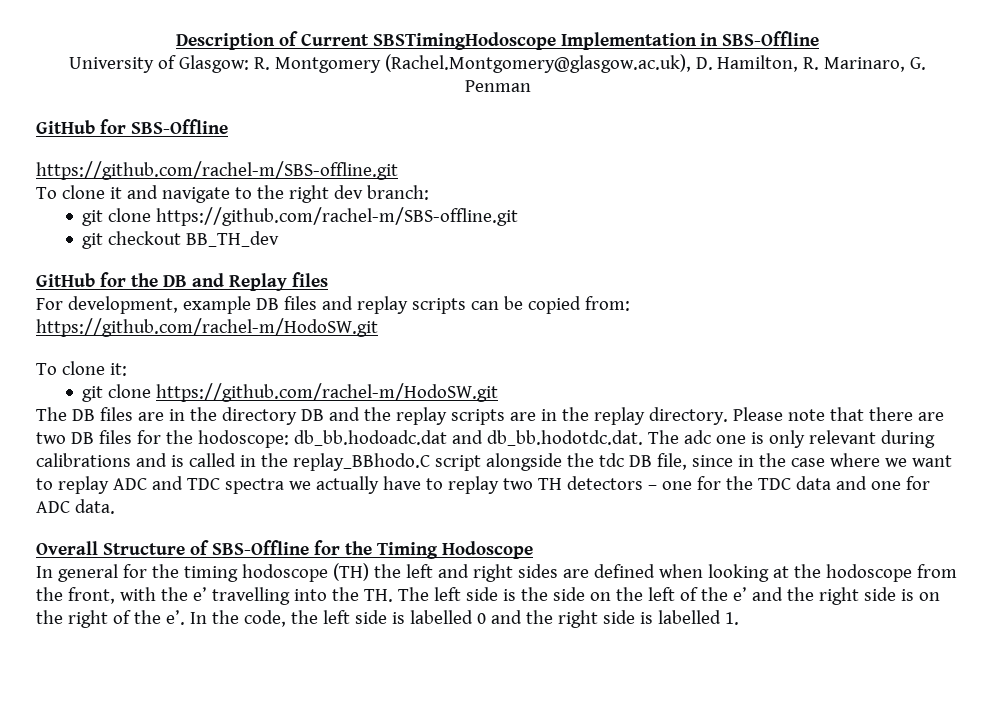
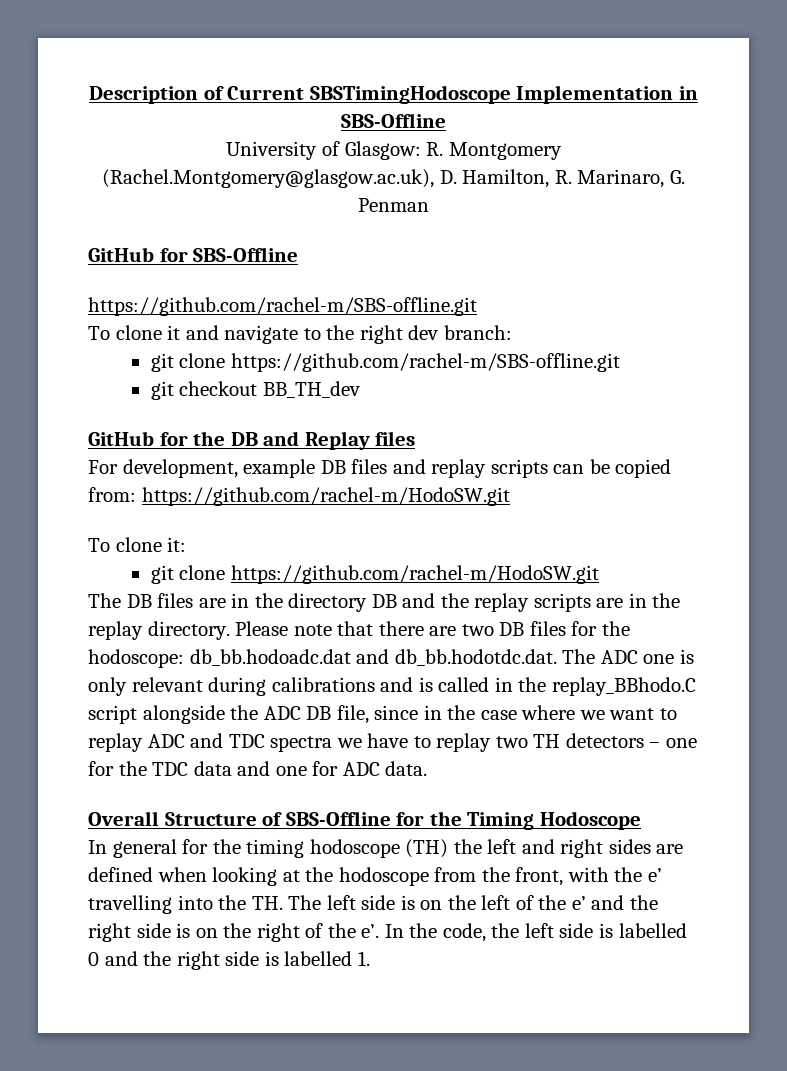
[683,430,711,444] adc -> [600,650,638,664] ADC
[598,453,624,467] tdc -> [263,706,301,720] ADC
[315,476,379,494] actually -> (362, 743) none
[520,587,585,601] the side -> (415, 902) none

